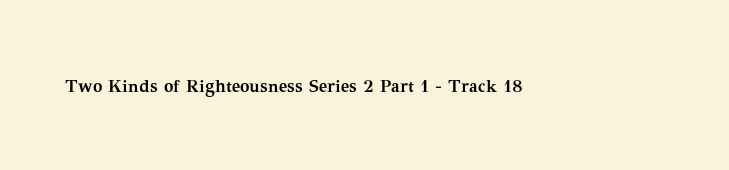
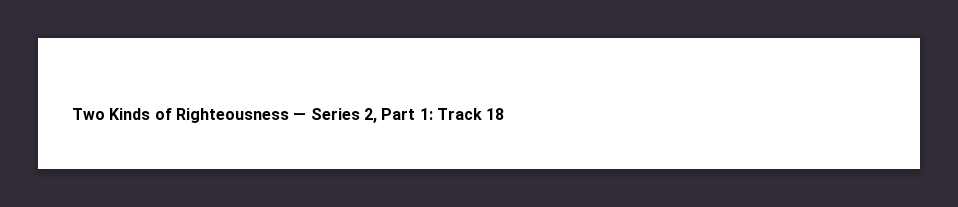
[308,79,442,93] Series 2 Part 1 - -> [293,108,433,123] — Series 2, Part 1:

